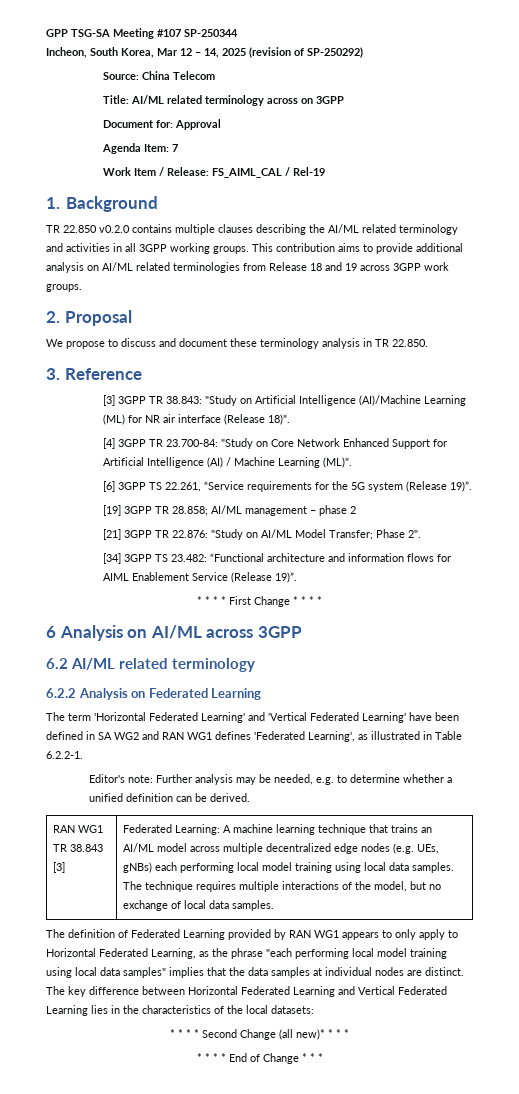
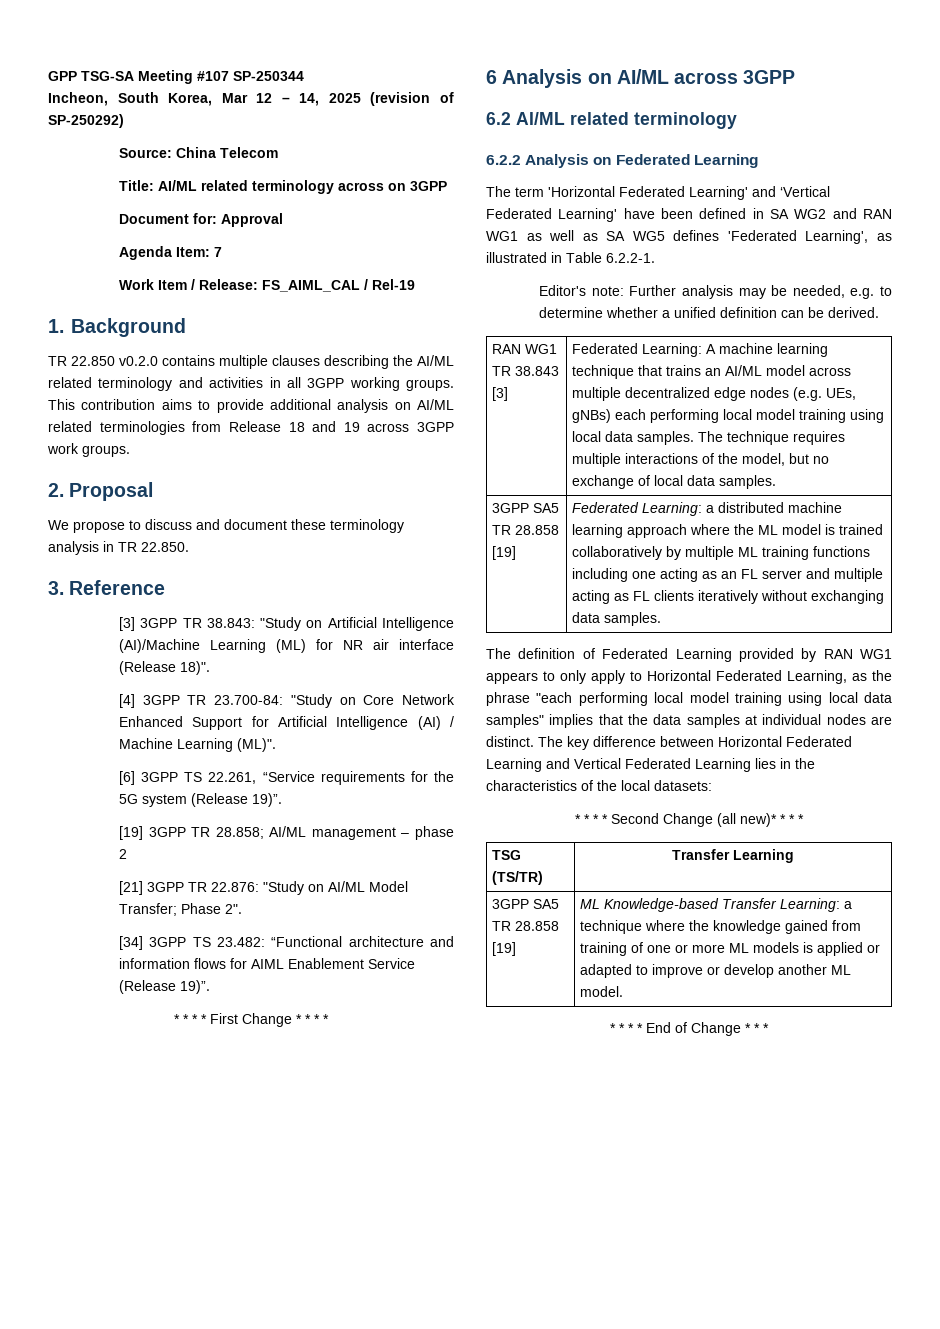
(212, 736) none -> [526,230,665,241] as well as SA WG5
(275, 905) none -> [492,503,560,513] [492,525,560,535] [492,546,517,560] [572,502,843,516] [572,524,884,538] [572,546,871,560] [572,568,884,582] [572,590,885,604] [572,612,662,626] // 3GPP SA5 TR 28.858 [19] | Federated Learning: a distributed machine learning approach where the ML model is trained collaboratively by multiple ML training functions including one acting as an FL server and multiple acting as FL clients iteratively without exchanging data samples.
(349, 1033) none -> [492,850,522,860] [492,871,544,885] [672,849,794,863] [492,899,560,909] [492,921,560,931] [492,942,517,956] [580,898,853,912] [580,920,862,934] [580,942,881,956] [580,964,852,978] [580,986,624,997] // TSG (TS/TR) | Transfer Learning // 3GPP SA5 TR 28.858 [19] | ML Knowledge-based Transfer Learning: a technique where the knowledge gained from training of one or more ML models is applied or adapted to improve or develop another ML model.

